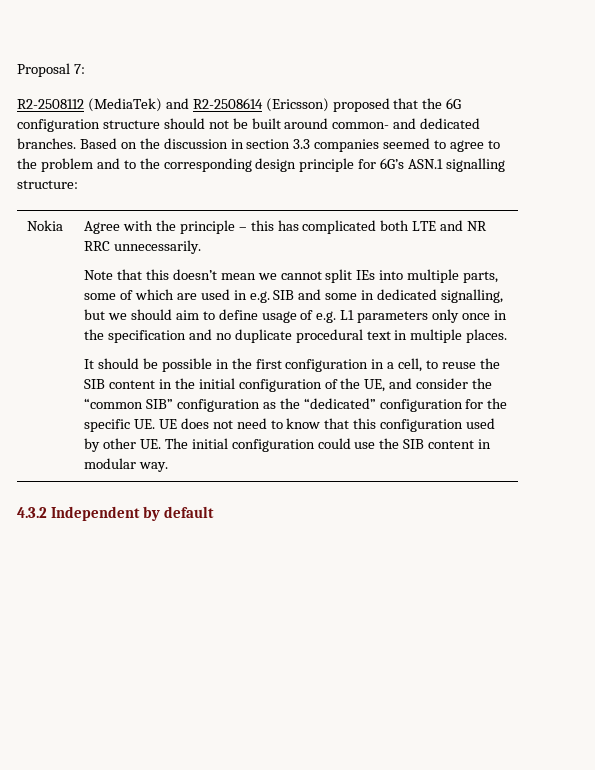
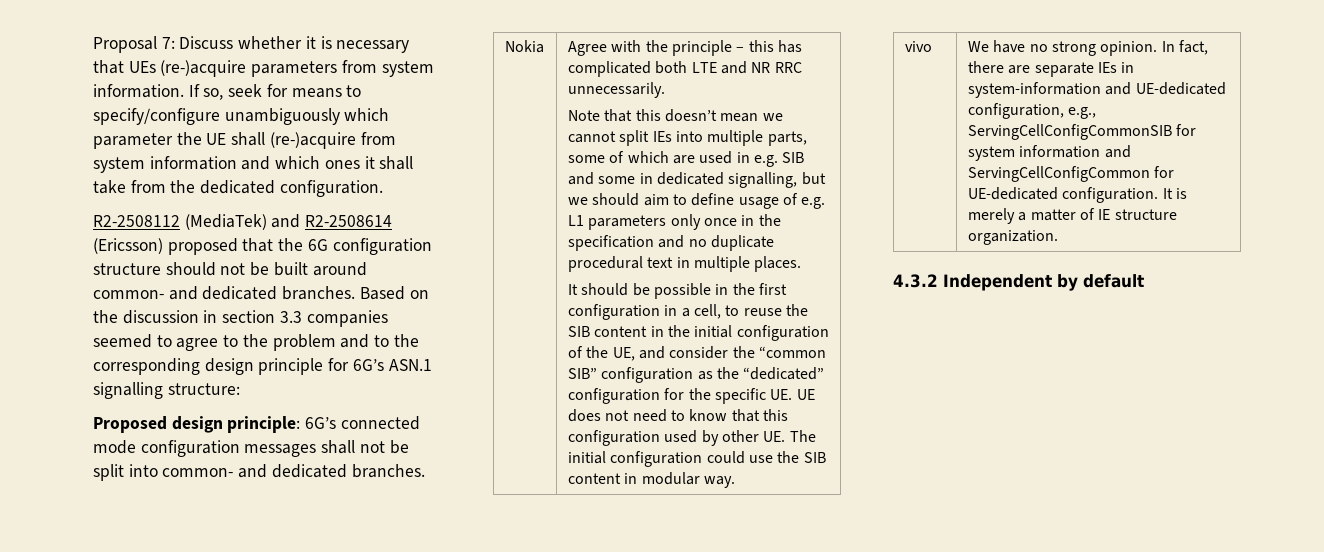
(85, 69) none -> [179,36,410,53] [93,60,434,77] [93,84,362,100] [93,108,390,125] [93,132,396,149] [93,156,414,173] [93,180,383,197] Discuss whether it is necessary that UEs (re-)acquire parameters from system information. If so, seek for means to specify/configure unambiguously which parameter the UE shall (re-)acquire from system information and which ones it shall take from the dedicated configuration.
(78, 184) none -> [93,416,420,433] [93,440,409,457] [93,464,425,481] // Proposed design principle: 6G’s connected mode configuration messages shall not be split into common- and dedicated branches.
(168, 467) none -> [904,41,932,52] [967,40,1208,56] [967,61,1135,77] [967,82,1226,98] [967,103,1097,119] [967,124,1197,140] [967,145,1131,161] [967,166,1175,182] [967,187,1187,203] [967,208,1177,224] [967,230,1058,245] // vivo | We have no strong opinion. In fact, there are separate IEs in system-information and UE-dedicated configuration, e.g., ServingCellConfigCommonSIB for system information and ServingCellConfigCommon for UE-dedicated configuration. It is merely a matter of IE structure organization.

